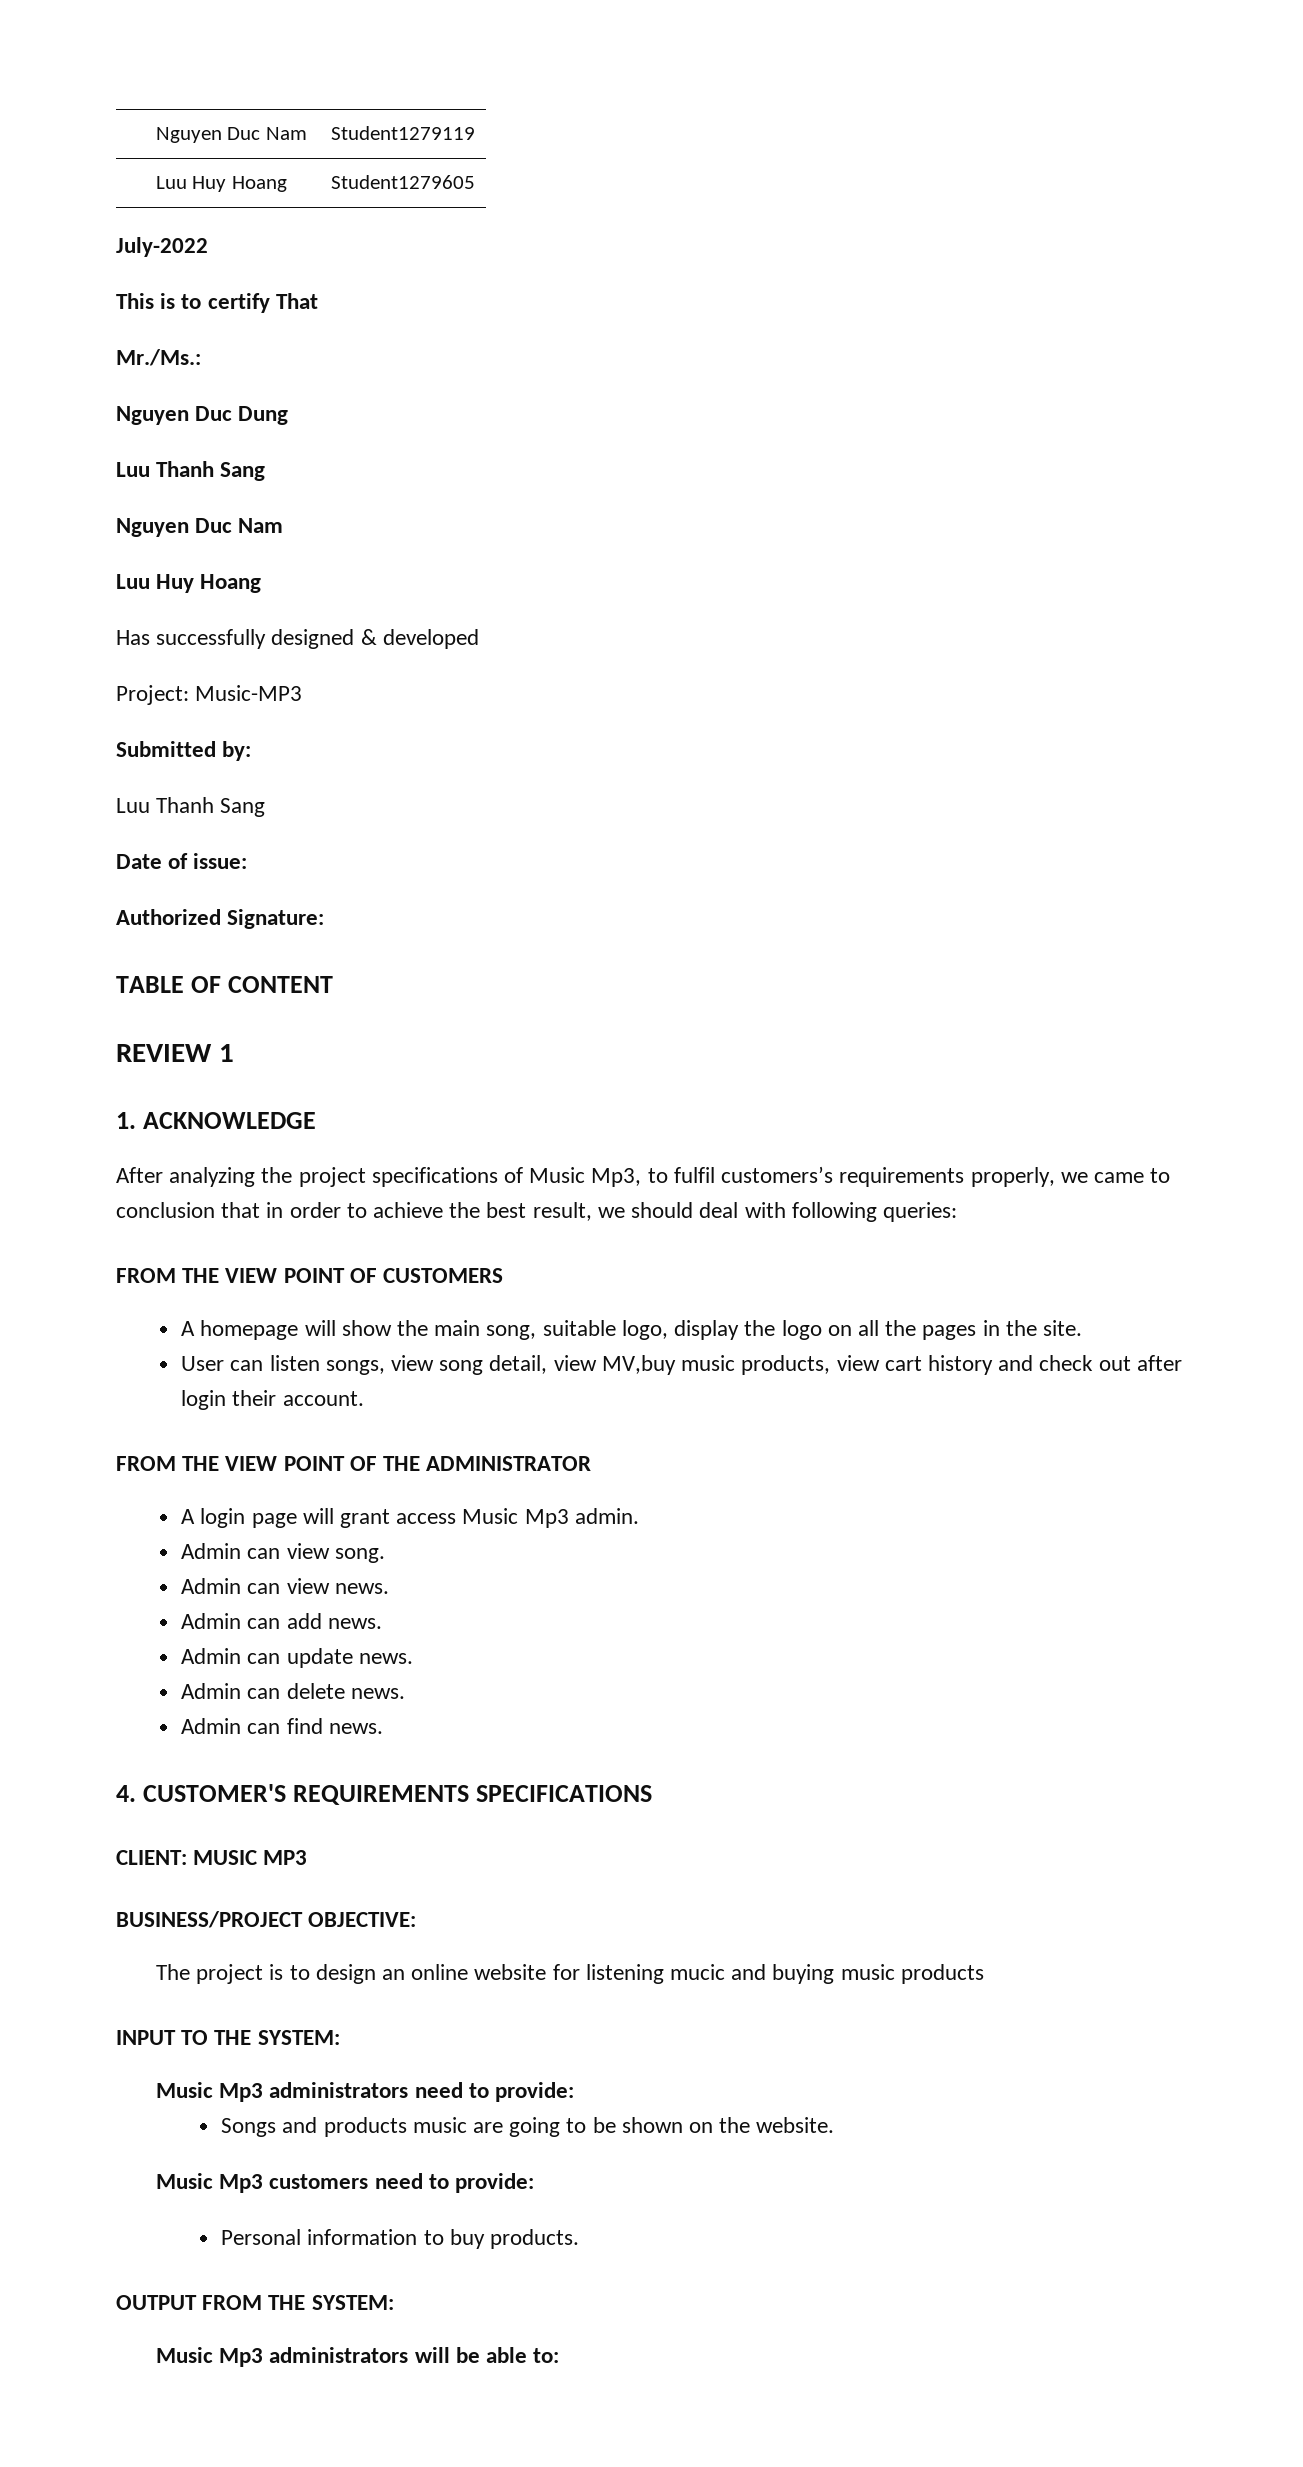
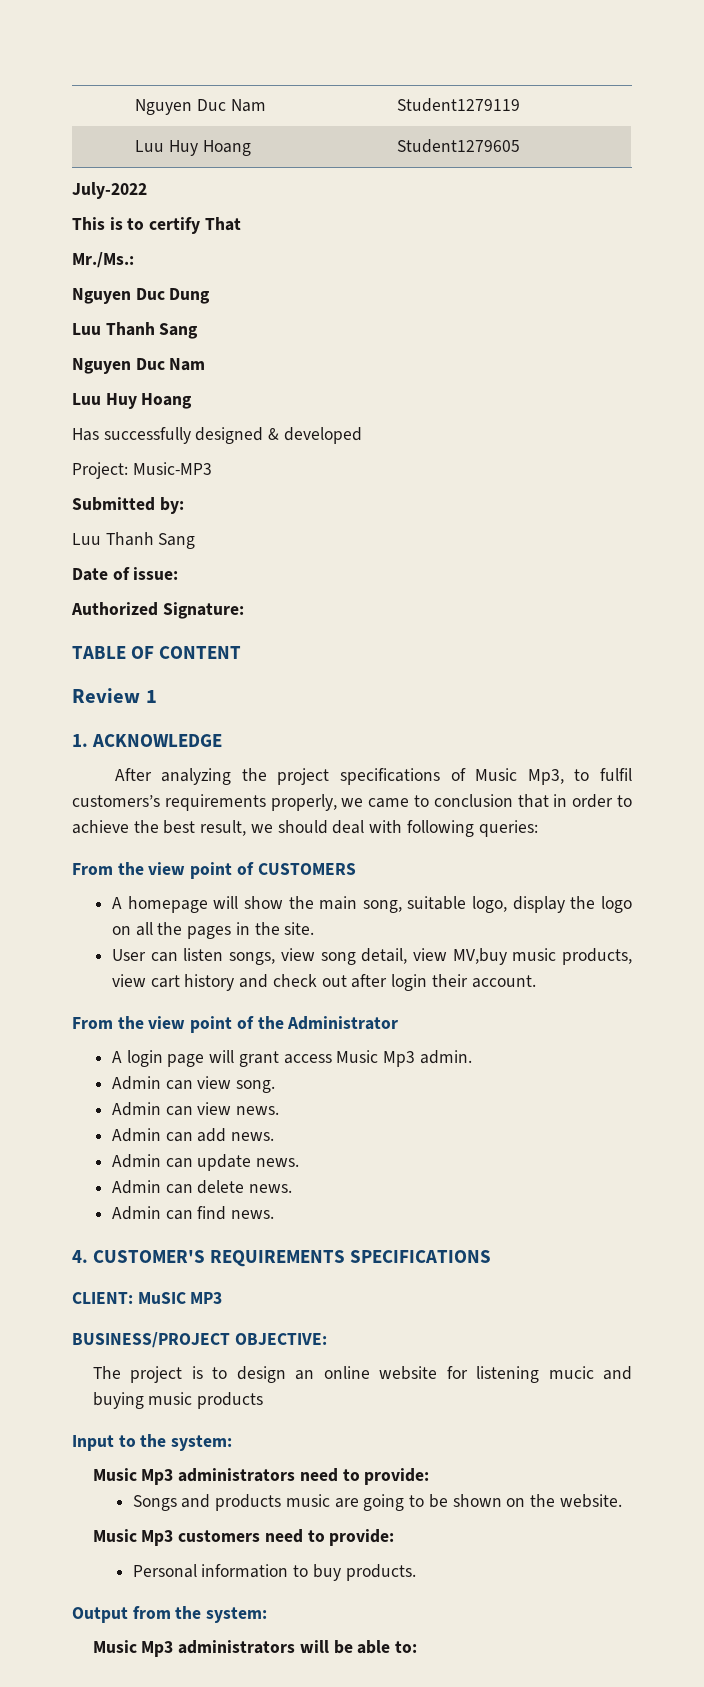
[116,1044,212,1062] REVIEW -> [72,688,140,703] Review
[116,1268,377,1283] FROM THE VIEW POINT OF -> [72,862,254,879] From the view point of
[116,1456,592,1471] FROM THE VIEW POINT OF THE ADMINISTRATOR -> [72,1016,399,1033] From the view point of the Administrator
[193,1850,258,1865] MUSIC -> [137,1292,186,1304] MuSIC
[116,2030,340,2045] INPUT TO THE SYSTEM: -> [72,1434,233,1451] Input to the system:
[116,2295,394,2310] OUTPUT FROM THE SYSTEM: -> [72,1606,268,1623] Output from the system:

